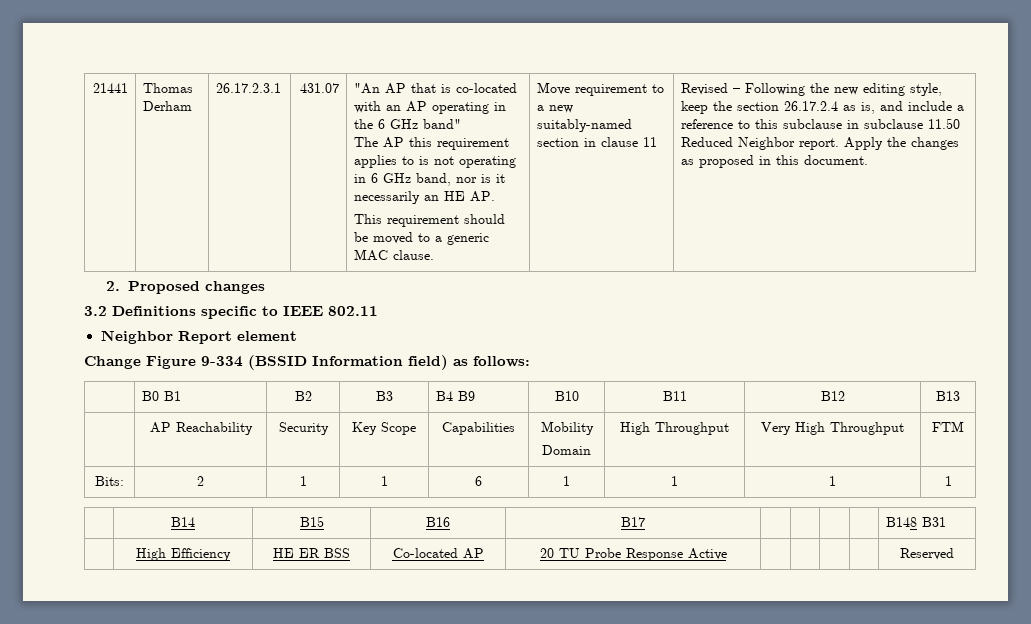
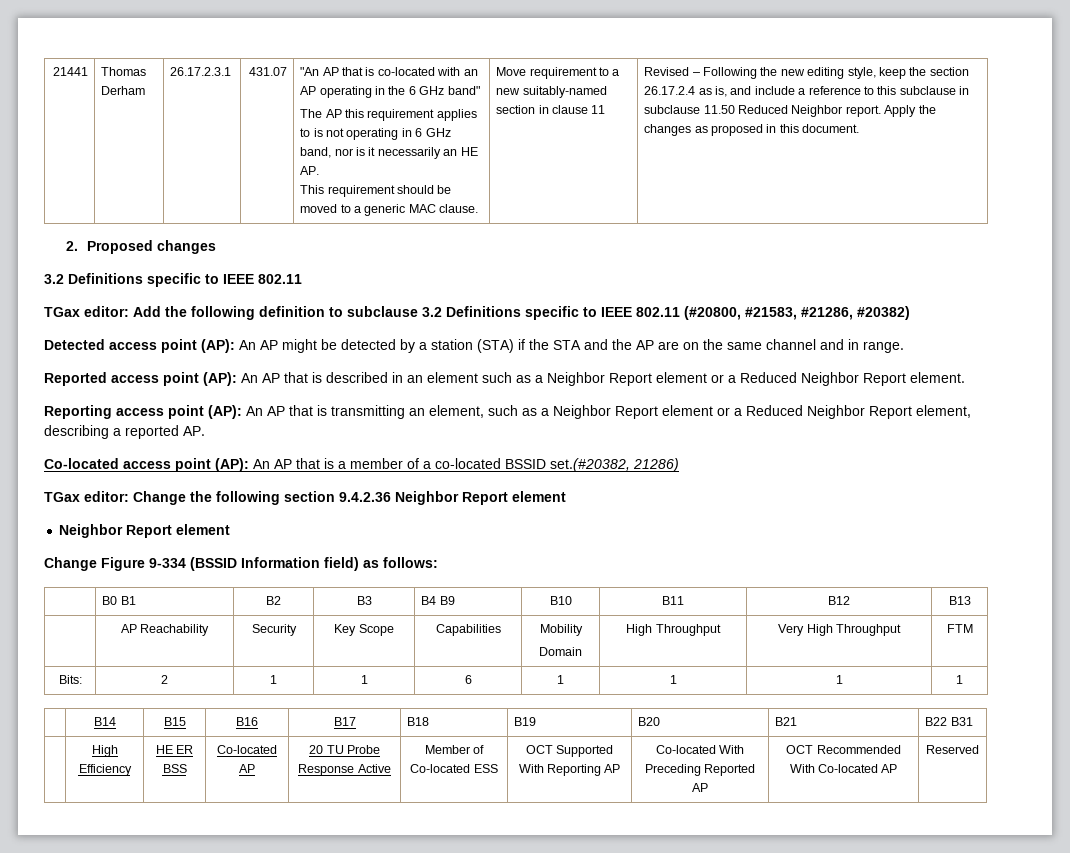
(378, 311) none -> [44,306,910,320] [44,339,904,353] [44,372,965,386] [44,405,971,419] [44,425,205,439] [44,458,679,472] [44,491,566,505] // TGax editor: Add the following definition to subclause 3.2 Definitions specific to IEEE 802.11 (#20800, #21583, #21286, #20382) // Detected access point (AP): An AP might be detected by a station (STA) if the STA and the AP are on the same channel and in range. // Reported access point (AP): An AP that is described in an element such as a Neighbor Report element or a Reduced Neighbor Report element. // Reporting access point (AP): An AP that is transmitting an element, such as a Neighbor Report element or a Reduced Neighbor Report element, describing a reported AP. // Co-located access point (AP): An AP that is a member of a co-located BSSID set.(#20382, 21286) // TGax editor: Change the following section 9.4.2.36 Neighbor Report element
[885,517,917,527] | | | | B148 -> [407,717,430,726] [514,717,537,726] [638,717,661,726] [775,717,798,726] [925,717,948,726] B18 | B19 | B20 | B21 | B22
(727, 554) | | | -> [424,745,485,754] [410,764,498,773] [525,745,614,757] [518,764,621,776] [655,745,745,754] [644,764,756,776] [691,783,708,792] [786,745,901,754] [789,764,898,773] Member of Co-located ESS | OCT Supported With Reporting AP | Co-located With Preceding Reported AP | OCT Recommended With Co-located AP

